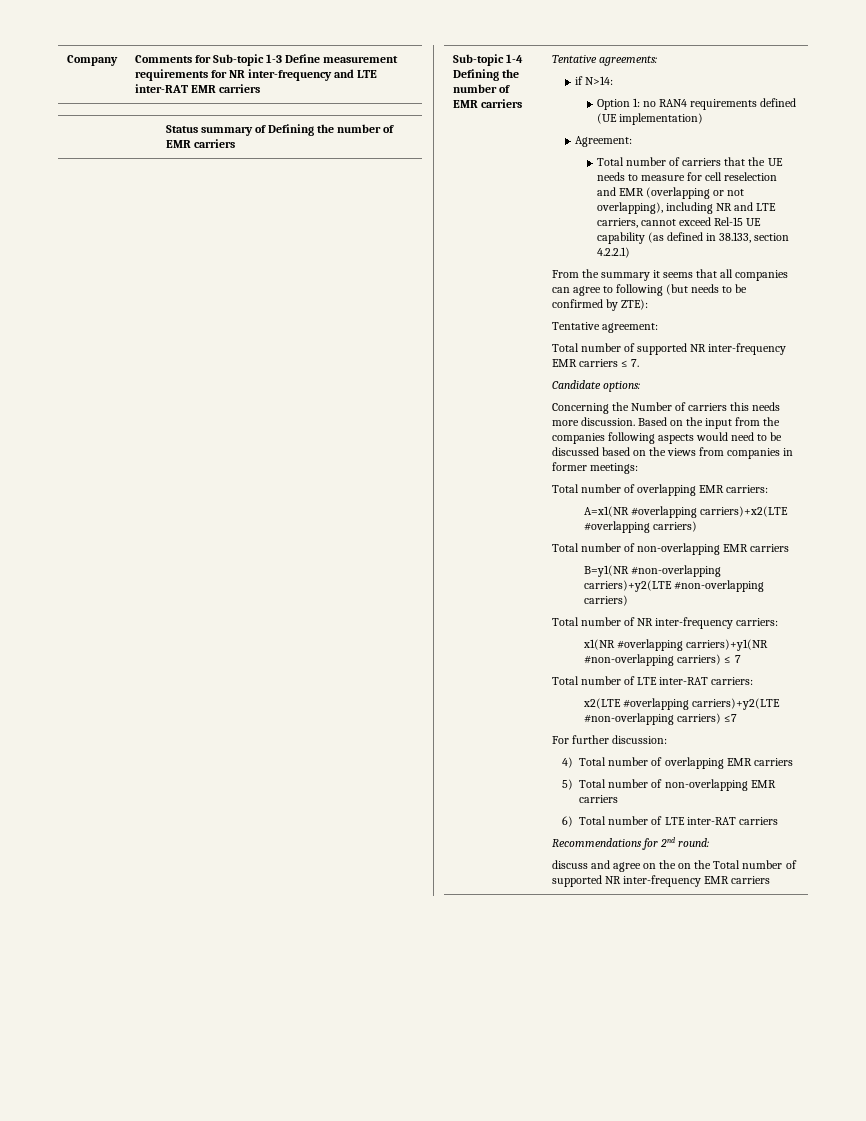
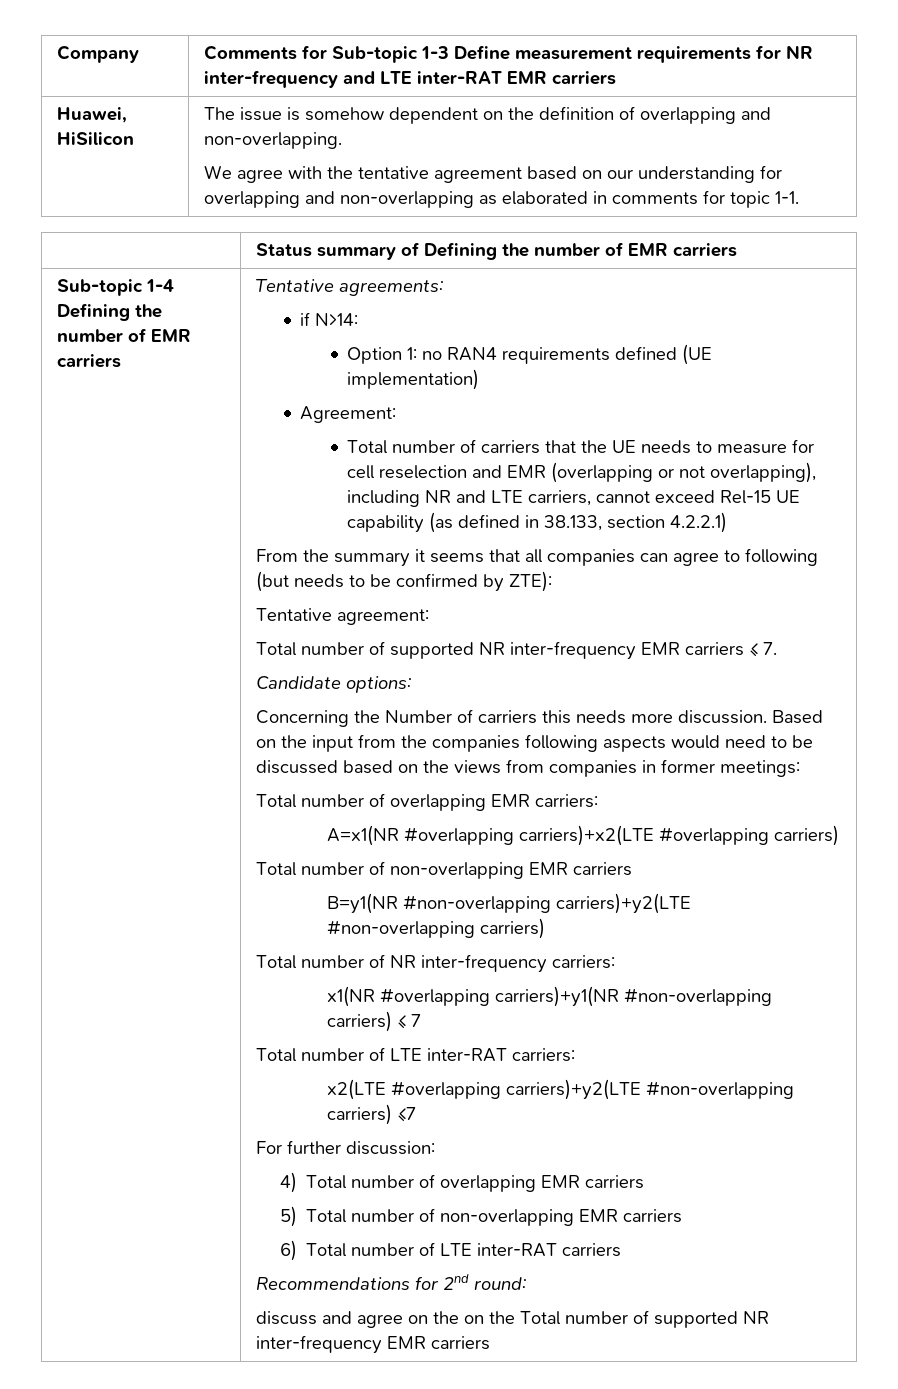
(260, 88) none -> [57,107,128,123] [57,132,135,145] [204,106,772,124] [204,132,343,149] [204,165,783,183] [204,190,800,208] // Huawei, HiSilicon | The issue is somehow dependent on the definition of overlapping and non-overlapping. // We agree with the tentative agreement based on our understanding for overlapping and non-overlapping as elaborated in comments for topic 1-1.

